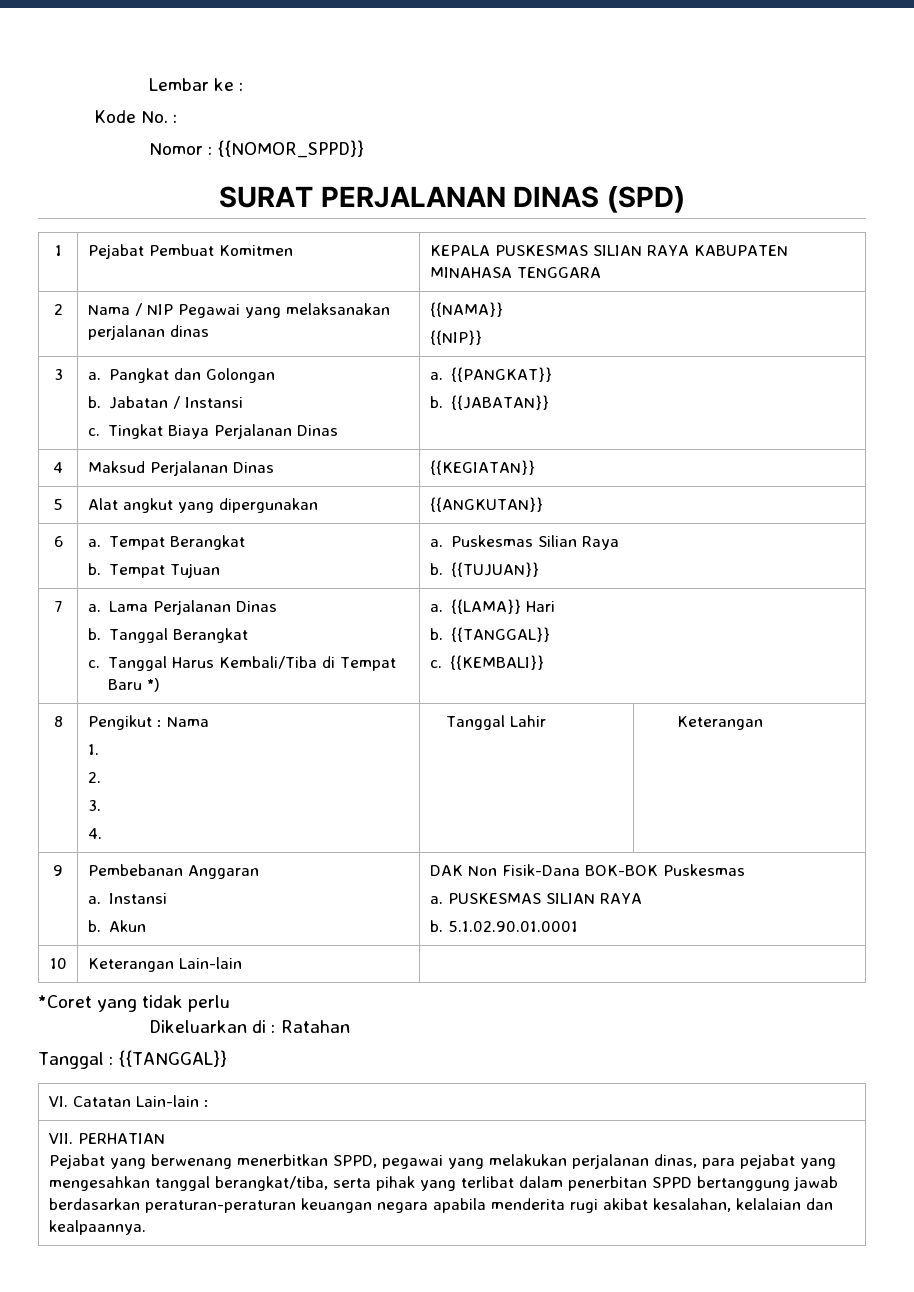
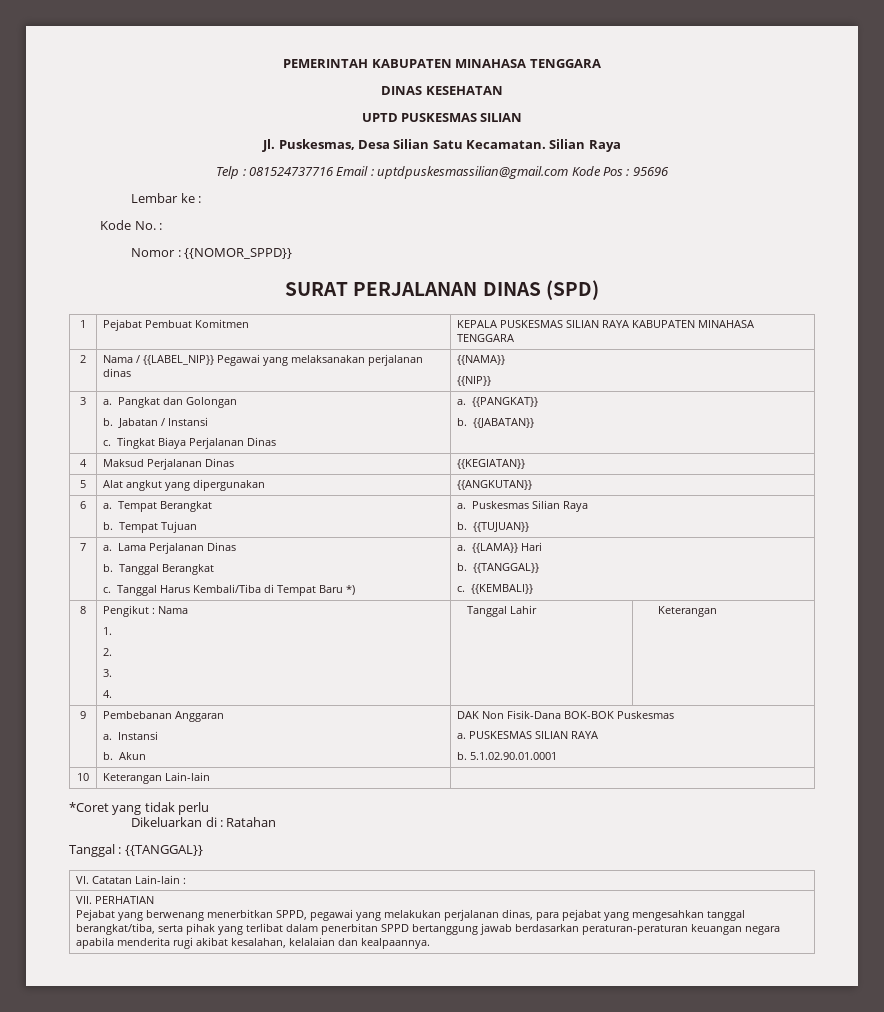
(149, 84) none -> [283,59,601,68] [381,86,503,95] [361,113,523,122] [262,139,621,152] [216,166,669,179] PEMERINTAH KABUPATEN MINAHASA TENGGARA // DINAS KESEHATAN // UPTD PUSKESMAS SILIAN // Jl. Puskesmas, Desa Silian Satu Kecamatan. Silian Raya // Telp : 081524737716 Email : uptdpuskesmassilian@gmail.com Kode Pos : 95696 //
[146,304,173,315] NIP -> [143,355,215,365] {{LABEL_NIP}}

